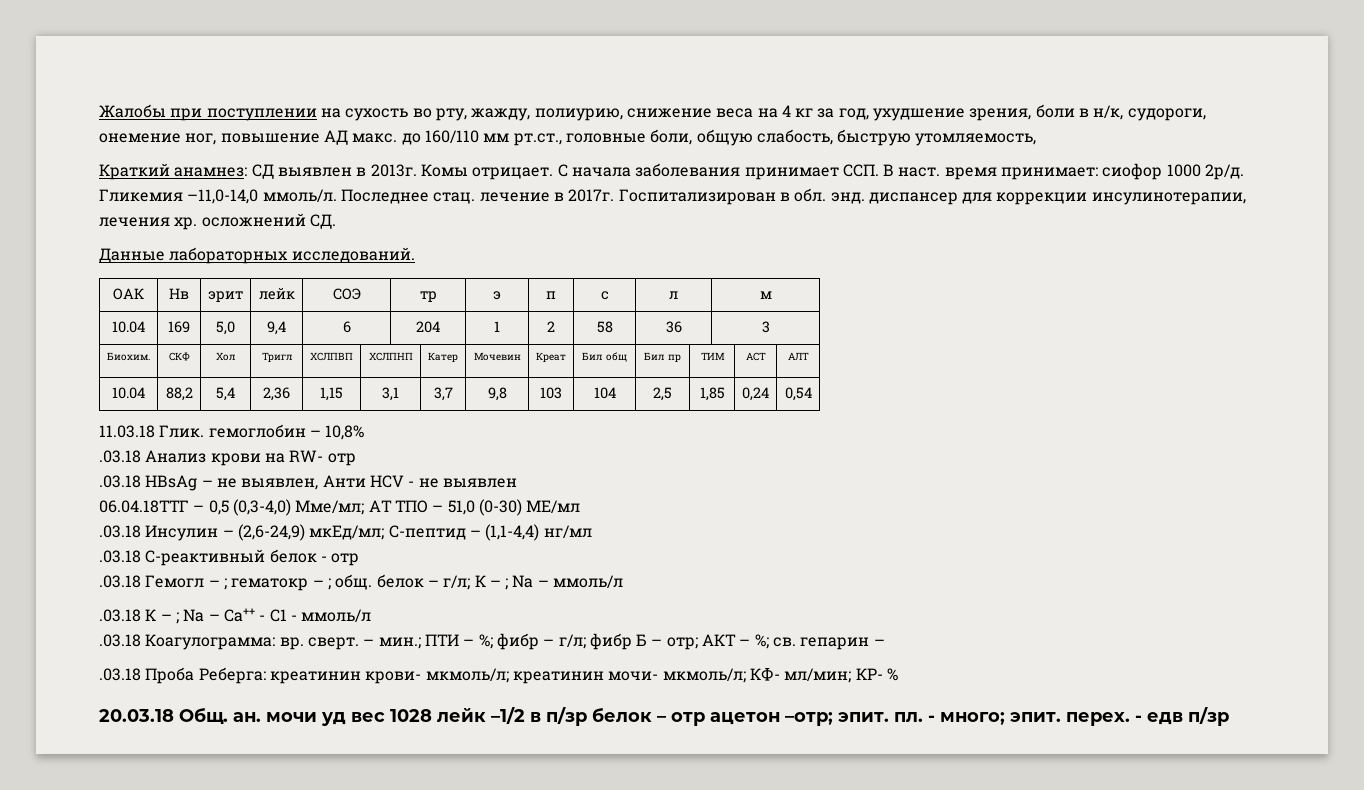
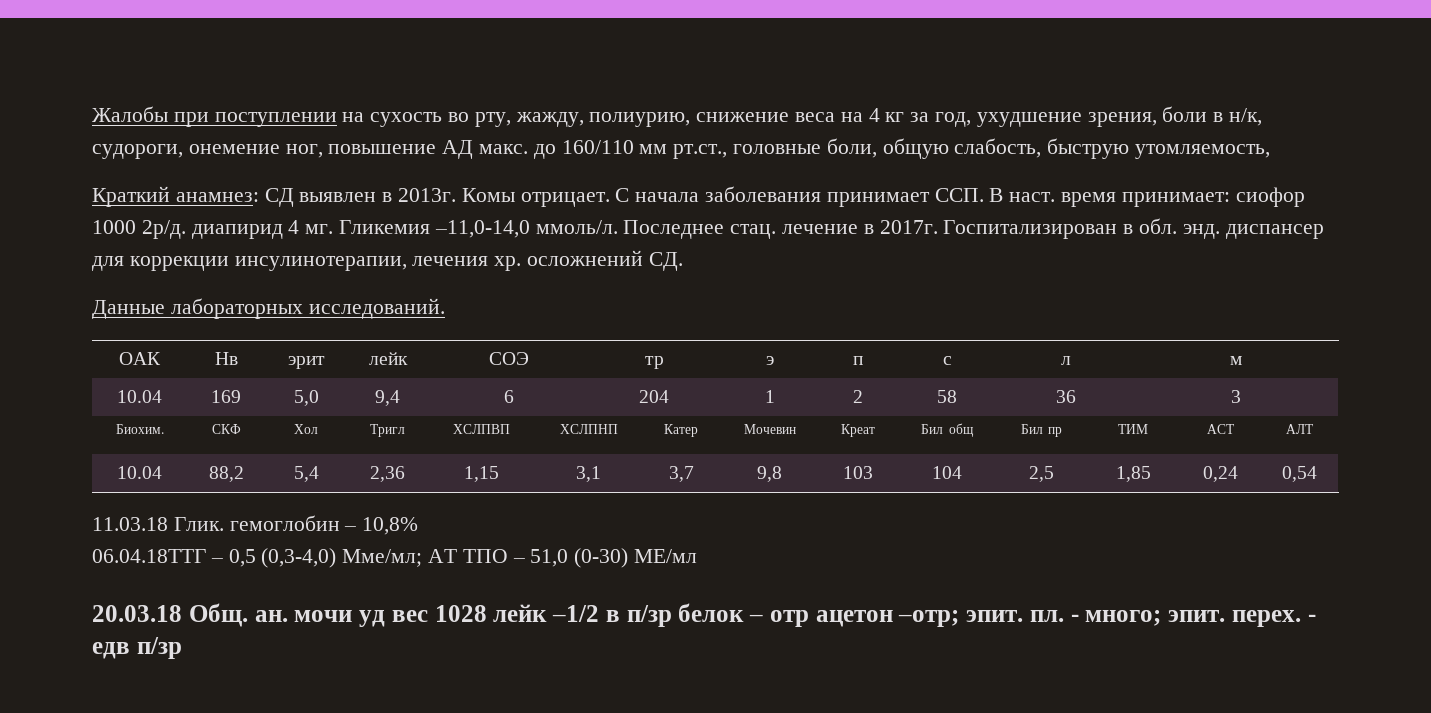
(1245, 172) none -> [191,220,334,239] диапирид 4 мг.
[99,450,356,466] [99,475,517,491] // .03.18 Анализ крови на RW- отр // .03.18 НВsАg – не выявлен, Анти НСV - не выявлен -> (419, 526) none
[99,524,592,541] [99,549,360,566] [99,574,624,591] [99,608,372,624] [99,633,885,650] [99,667,898,684] // .03.18 Инсулин – (2,6-24,9) мкЕд/мл; С-пептид – (1,1-4,4) нг/мл // .03.18 С-реактивный белок - отр // .03.18 Гемогл – ; гематокр – ; общ. белок – г/л; К – ; Nа – ммоль/л // .03.18 К – ; Nа – Са++ - С1 - ммоль/л // .03.18 Коагулограмма: вр. сверт. – мин.; ПТИ – %; фибр – г/л; фибр Б – отр; АКТ – %; св. гепарин – // .03.18 Проба Реберга: креатинин крови- мкмоль/л; креатинин мочи- мкмоль/л; КФ- мл/мин; КР- % -> (698, 556) none

